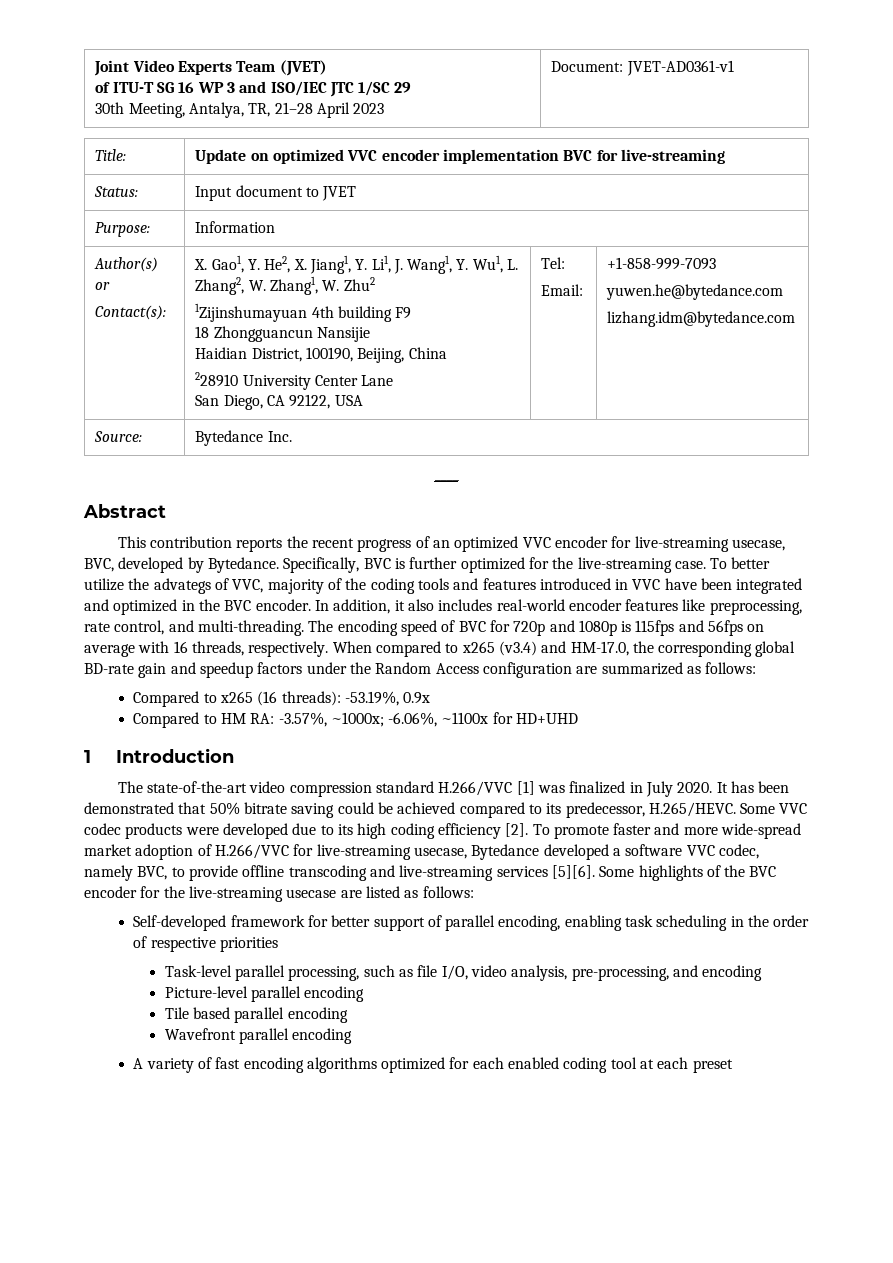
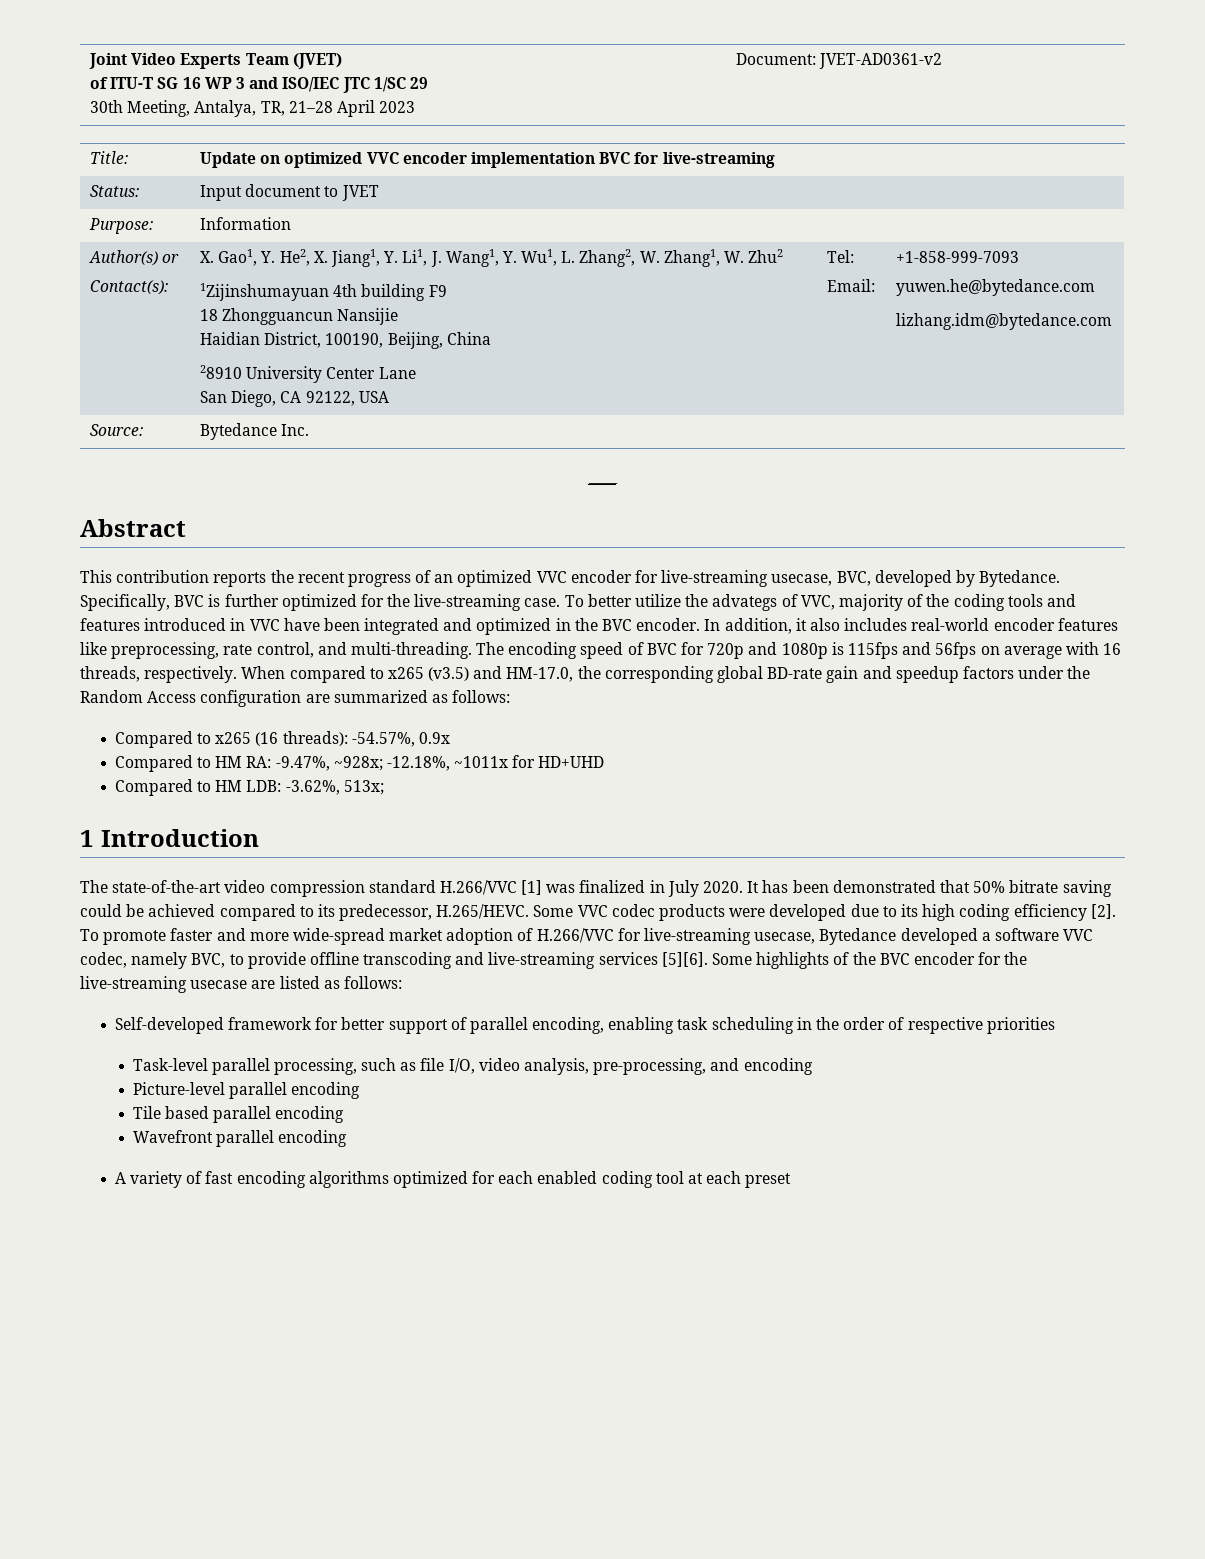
[626,60,734,76] JVET-AD0361-v1 -> [819,53,943,69] JVET-AD0361-v2
[195,372,239,387] 228910 -> [200,365,243,379] 28910
[498,641,537,656] (v3.4) -> [428,667,470,681] (v3.5)
[344,691,399,706] -53.19%, -> [351,732,415,747] -54.57%,
[278,712,579,727] -3.57%, ~1000x; -6.06%, ~1100x for HD+UHD -> [275,755,605,771] [114,779,384,796] -9.47%, ~928x; -12.18%, ~1011x for HD+UHD // Compared to HM LDB: -3.62%, 513x;

